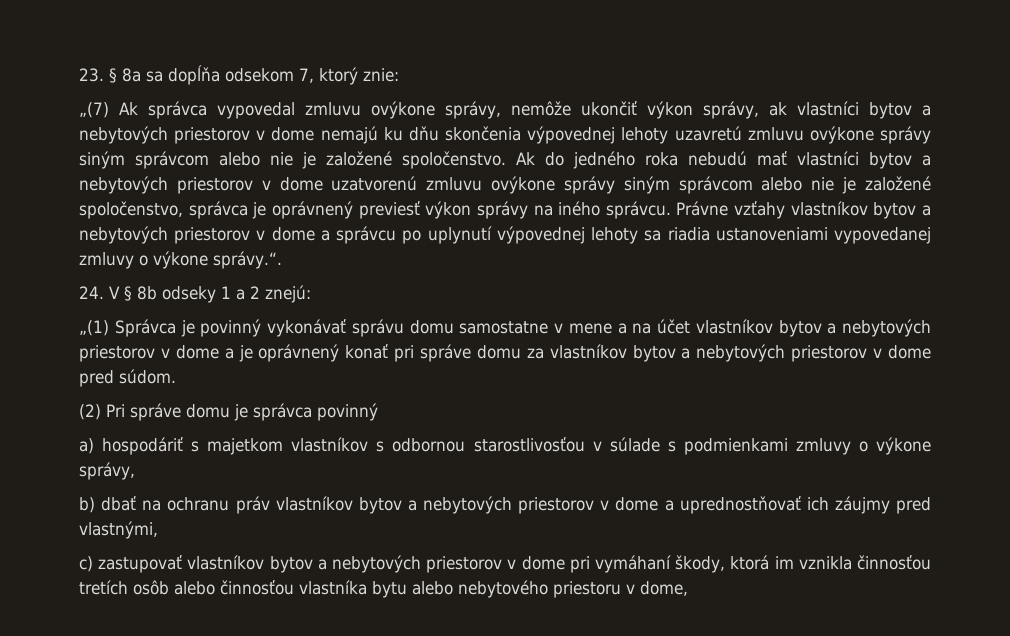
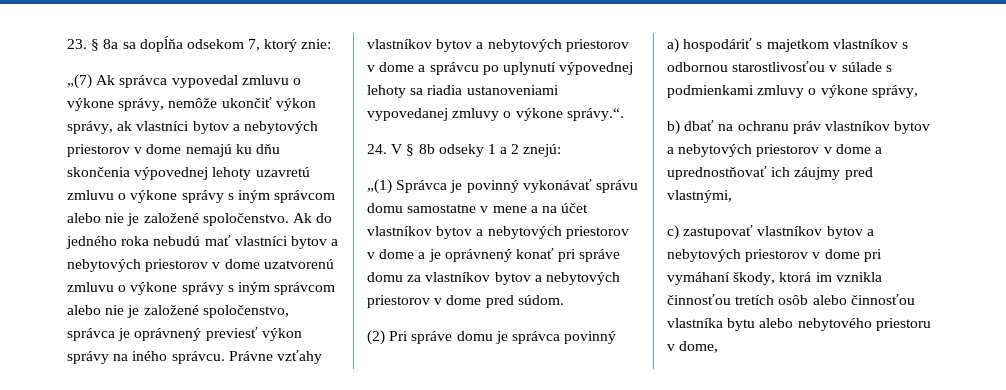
[371,101,435,119] ovýkone -> [292,78,301,85] [67,98,114,111] o výkone
[809,126,932,144] [79,151,125,169] ovýkone správy siným -> [118,190,270,203] o výkone správy s iným
[491,176,670,194] ovýkone správy siným -> [118,282,270,295] o výkone správy s iným

